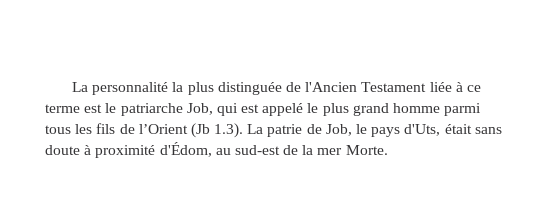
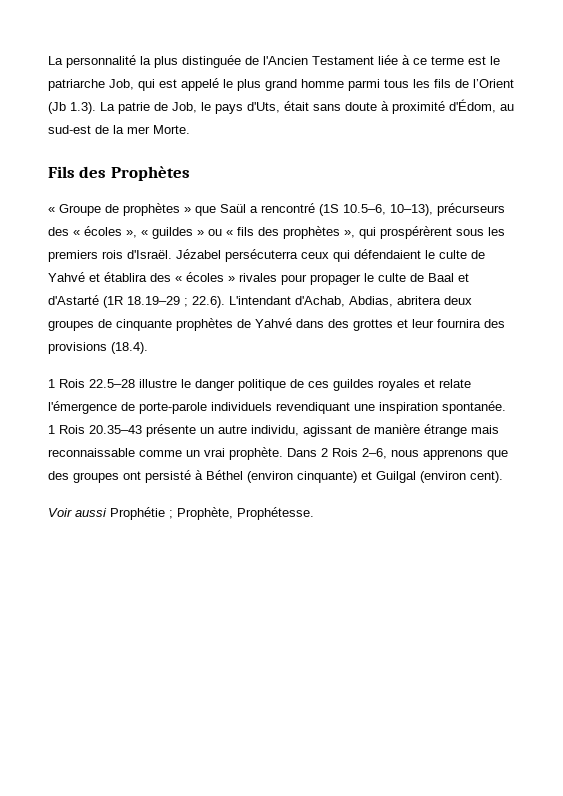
(388, 150) none -> [48,166,190,181] [48,203,505,216] [48,226,505,239] [48,249,485,262] [48,272,469,285] [48,295,472,308] [48,318,505,331] [48,342,148,354] [48,379,471,391] [48,401,506,414] [48,424,499,437] [48,447,508,460] [48,470,503,483] [48,507,314,520] // Fils des Prophètes // « Groupe de prophètes » que Saül a rencontré (1S 10.5–6, 10–13), précurseurs des « écoles », « guildes » ou « fils des prophètes », qui prospérèrent sous les premiers rois d'Israël. Jézabel persécuterra ceux qui défendaient le culte de Yahvé et établira des « écoles » rivales pour propager le culte de Baal et d'Astarté (1R 18.19–29 ; 22.6). L'intendant d'Achab, Abdias, abritera deux groupes de cinquante prophètes de Yahvé dans des grottes et leur fournira des provisions (18.4). // 1 Rois 22.5–28 illustre le danger politique de ces guildes royales et relate l'émergence de porte-parole individuels revendiquant une inspiration spontanée. 1 Rois 20.35–43 présente un autre individu, agissant de manière étrange mais reconnaissable comme un vrai prophète. Dans 2 Rois 2–6, nous apprenons que des groupes ont persisté à Béthel (environ cinquante) et Guilgal (environ cent). // Voir aussi Prophétie ; Prophète, Prophétesse.

